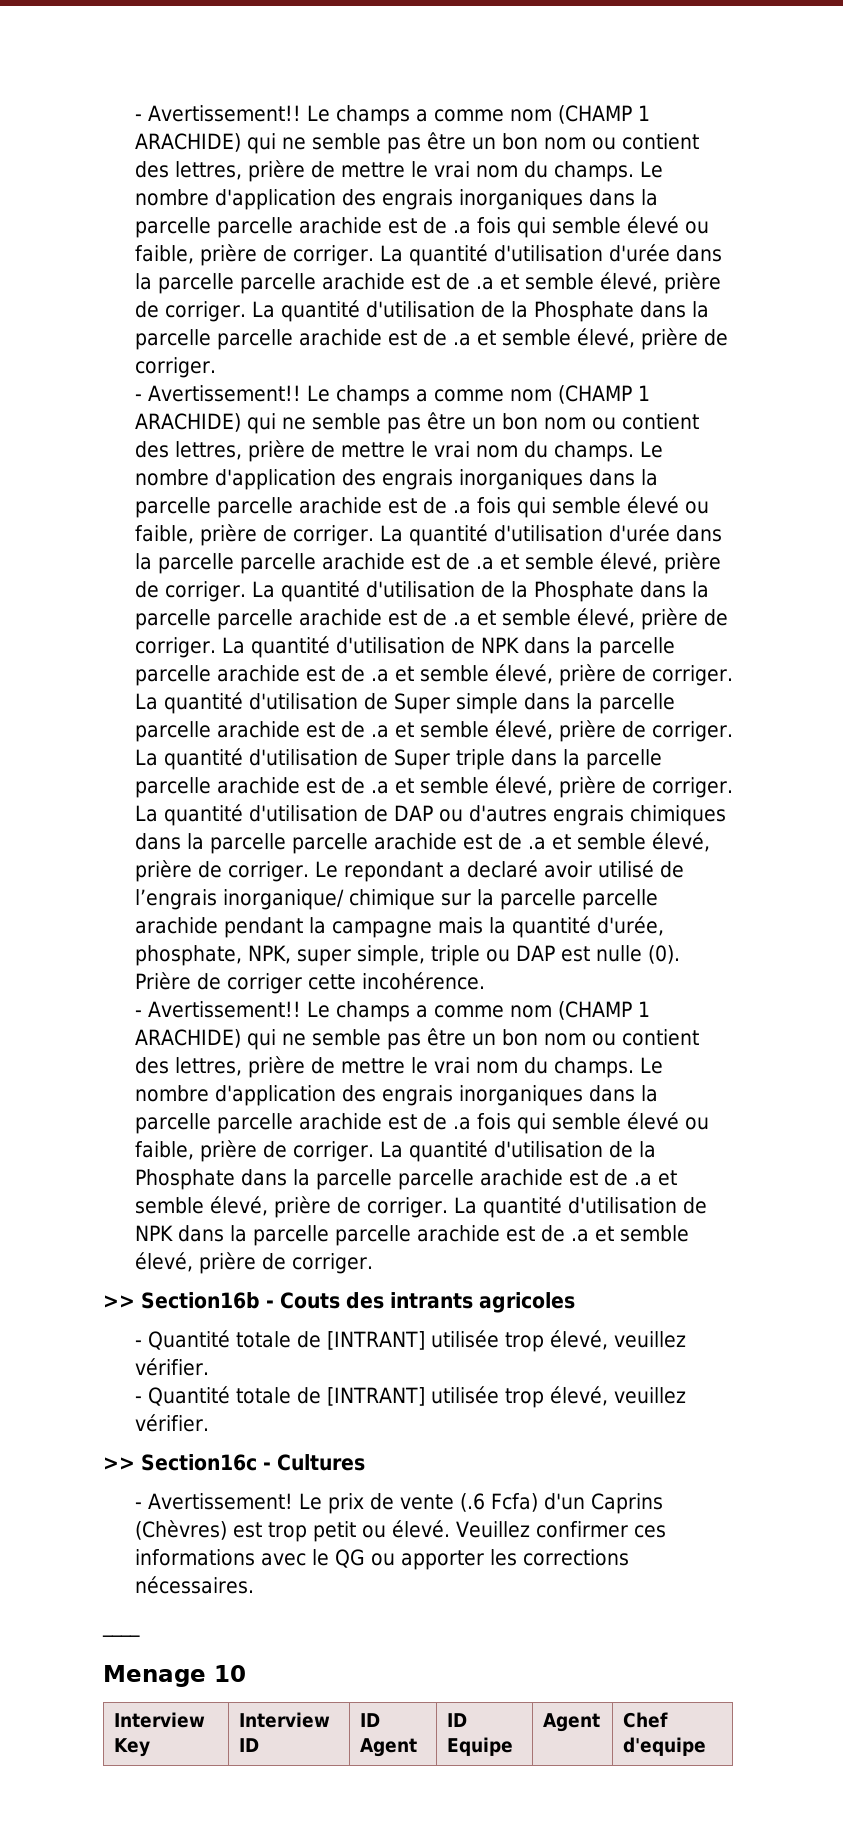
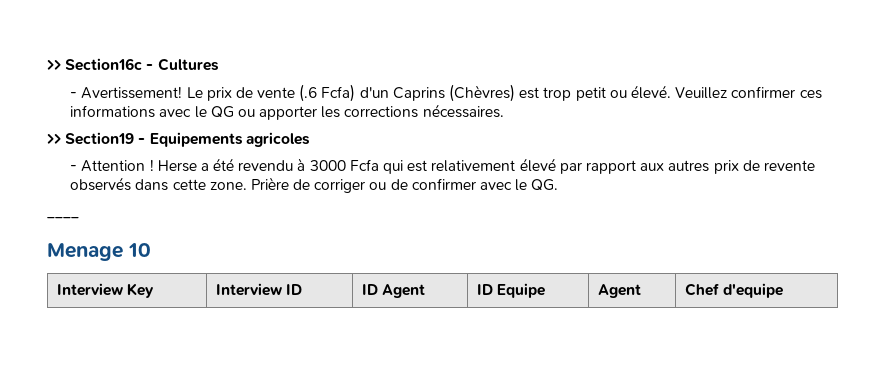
[134,105,650,126] [134,132,699,154] [134,160,663,182] [134,189,658,210] [134,216,709,238] [134,244,722,266] [134,272,721,294] [134,300,709,322] [134,328,728,350] [134,357,216,378] [134,385,650,406] [134,412,699,434] [134,440,663,462] [134,469,658,490] [134,496,709,518] [134,524,722,546] [134,552,721,574] [134,580,709,602] [134,608,728,630] [134,636,675,658] [134,664,733,686] [134,692,675,714] [134,720,733,742] [134,748,662,770] [134,776,733,798] [134,804,726,826] [134,832,710,854] [134,860,684,882] [134,889,658,910] [134,916,664,938] [134,945,680,966] [134,972,485,994] [134,1001,650,1022] [134,1028,699,1050] [134,1056,663,1078] [134,1085,658,1106] [134,1112,709,1134] [134,1140,656,1162] [134,1169,677,1190] [134,1196,707,1218] [134,1225,689,1246] [134,1252,373,1274] [103,1292,575,1313] [134,1330,686,1352] [134,1358,209,1376] [134,1386,686,1408] [134,1414,209,1432] - Avertissement!! Le champs a comme nom (CHAMP 1 ARACHIDE) qui ne semble pas être un bon nom ou contient des lettres, prière de mettre le vrai nom du champs. Le nombre d'application des engrais inorganiques dans la parcelle parcelle arachide est de .a fois qui semble élevé ou faible, prière de corriger. La quantité d'utilisation d'urée dans la parcelle parcelle arachide est de .a et semble élevé, prière de corriger. La quantité d'utilisation de la Phosphate dans la parcelle parcelle arachide est de .a et semble élevé, prière de corriger. // - Avertissement!! Le champs a comme nom (CHAMP 1 ARACHIDE) qui ne semble pas être un bon nom ou contient des lettres, prière de mettre le vrai nom du champs. Le nombre d'application des engrais inorganiques dans la parcelle parcelle arachide est de .a fois qui semble élevé ou faible, prière de corriger. La quantité d'utilisation d'urée dans la parcelle parcelle arachide est de .a et semble élevé, prière de corriger. La quantité d'utilisation de la Phosphate dans la parcelle parcelle arachide est de .a et semble élevé, prière de corriger. La quantité d'utilisation de NPK dans la parcelle parcelle arachide est de .a et semble élevé, prière de corriger. La quantité d'utilisation de Super simple dans la parcelle parcelle arachide est de .a et semble élevé, prière de corriger. La quantité d'utilisation de Super triple dans la parcelle parcelle arachide est de .a et semble élevé, prière de corriger. La quantité d'utilisation de DAP ou d'autres engrais chimiques dans la parcelle parcelle arachide est de .a et semble élevé, prière de corriger. Le repondant a declaré avoir utilisé de l’engrais inorganique/ chimique sur la parcelle parcelle arachide pendant la campagne mais la quantité d'urée, phosphate, NPK, super simple, triple ou DAP est nulle (0). Prière de corriger cette incohérence. // - Avertissement!! Le champs a comme nom (CHAMP 1 ARACHIDE) qui ne semble pas être un bon nom ou contient des lettres, prière de mettre le vrai nom du champs. Le nombre d'application des engrais inorganiques dans la parcelle parcelle arachide est de .a fois qui semble élevé ou faible, prière de corriger. La quantité d'utilisation de la Phosphate dans la parcelle parcelle arachide est de .a et semble élevé, prière de corriger. La quantité d'utilisation de NPK dans la parcelle parcelle arachide est de .a et semble élevé, prière de corriger. // >> Section16b - Couts des intrants agricoles // - Quantité totale de [INTRANT] utilisée trop élevé, veuillez vérifier. // - Quantité totale de [INTRANT] utilisée trop élevé, veuillez vérifier. // -> (47, 64) none
(254, 1585) none -> [47,132,310,147] [70,158,815,174] [70,177,559,193] // >> Section19 - Equipements agricoles // - Attention ! Herse a été revendu à 3000 Fcfa qui est relativement élevé par rapport aux autres prix de revente observés dans cette zone. Prière de corriger ou de confirmer avec le QG.

